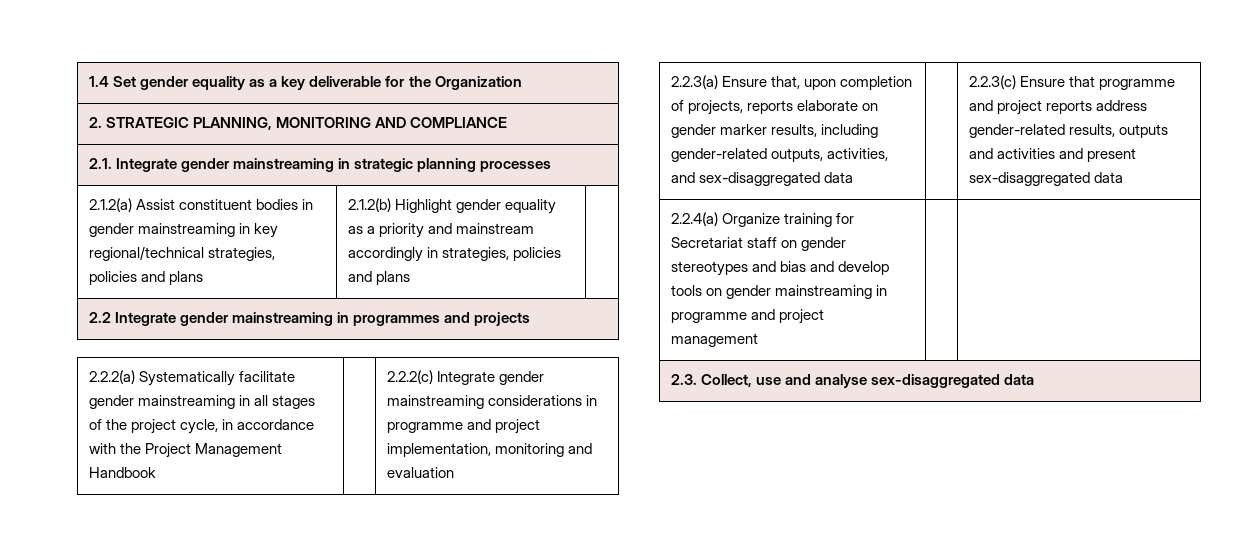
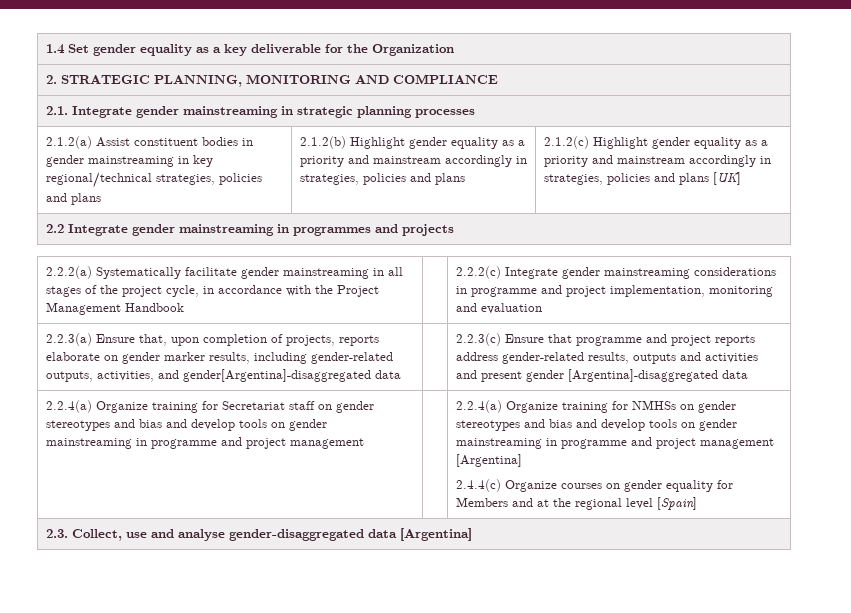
(411, 278) none -> [543,136,768,149] [543,155,771,167] [543,172,741,185] 2.1.2(c) Highlight gender equality as a priority and mainstream accordingly in strategies, policies and plans [UK]
[699,172,821,186] sex-disaggregated -> [182,369,371,382] gender[Argentina]-disaggregated
[969,172,1091,186] sex-disaggregated -> [525,369,718,382] gender [Argentina]-disaggregated
(759, 340) none -> [455,400,736,413] [455,419,737,431] [455,437,774,449] [455,454,522,467] [455,479,733,492] [455,497,697,510] 2.2.4(a) Organize training for NMHSs on gender stereotypes and bias and develop tools on gender mainstreaming in programme and project management [Argentina] // 2.4.4(c) Organize courses on gender equality for Members and at the regional level [Spain]
[871,374,1035,388] sex-disaggregated data -> [228,528,472,541] gender-disaggregated data [Argentina]

